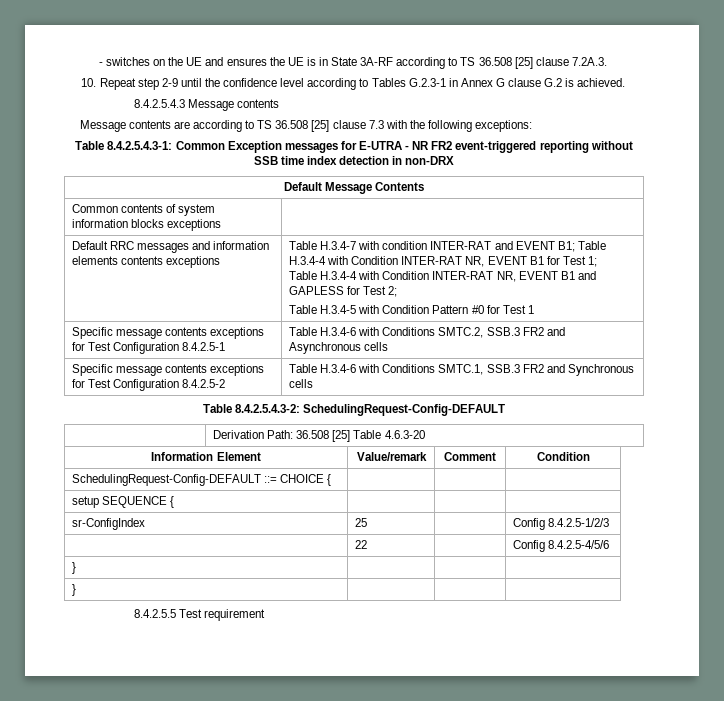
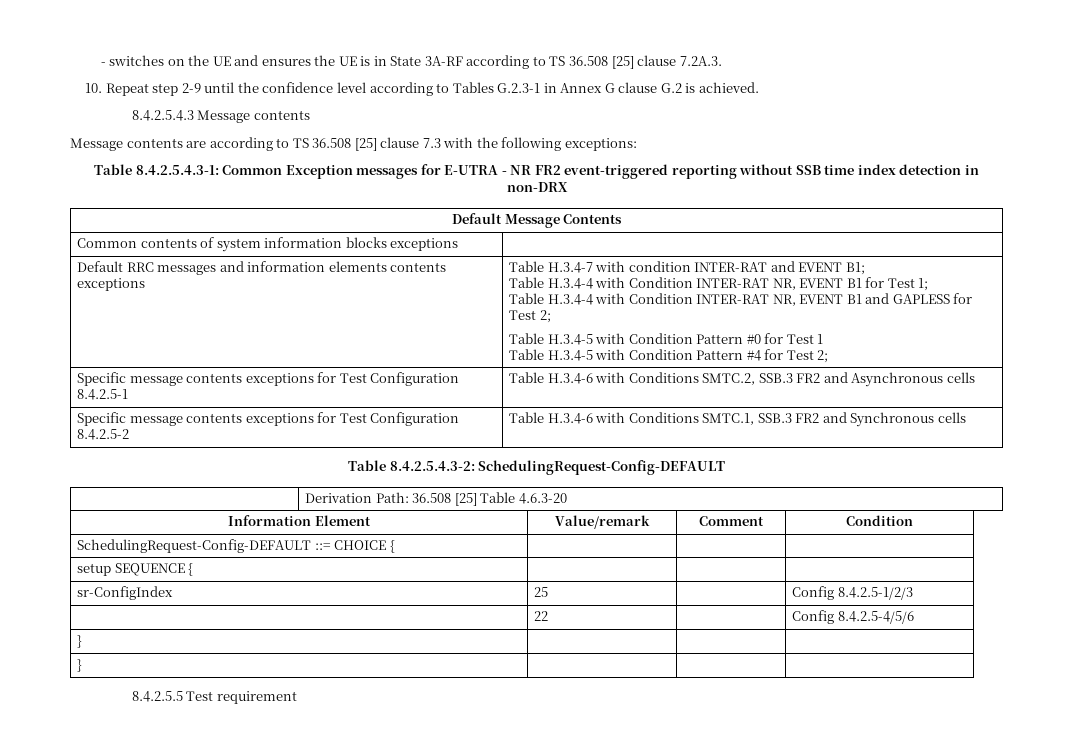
(575, 246) none -> (865, 268) //
(534, 309) none -> [509,349,829,363] // Table H.3.4-5 with Condition Pattern #4 for Test 2;

